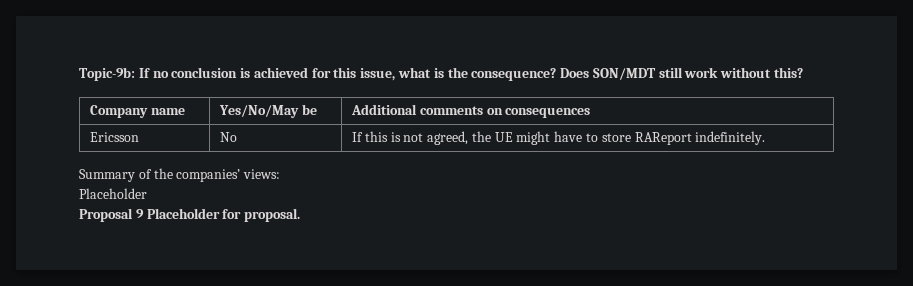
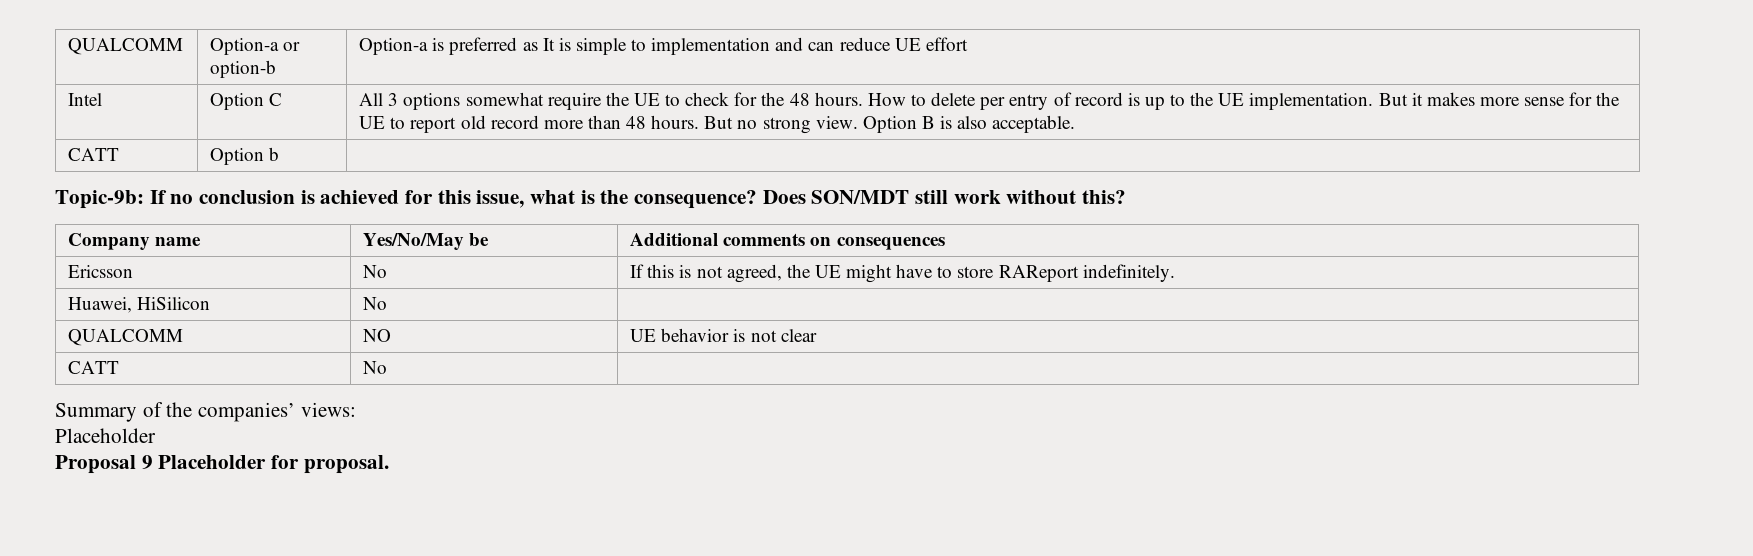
(79, 74) none -> [68,38,184,55] [210,38,301,55] [210,60,277,78] [359,37,968,55] [68,93,103,106] [210,93,283,110] [359,92,1621,110] [359,115,1076,134] [68,148,120,161] [210,147,280,165] QUALCOMM | Option-a or option-b | Option-a is preferred as It is simple to implementation and can reduce UE effort // Intel | Option C | All 3 options somewhat require the UE to check for the 48 hours. How to delete per entry of record is up to the UE implementation. But it makes more sense for the UE to report old record more than 48 hours. But no strong view. Option B is also acceptable. // CATT | Option b | //
(766, 138) none -> [68,297,211,313] [363,297,388,310] [68,329,184,346] [363,329,392,342] [630,328,817,342] [68,361,120,374] [363,361,388,374] // Huawei, HiSilicon | No | // QUALCOMM | NO | UE behavior is not clear // CATT | No |

